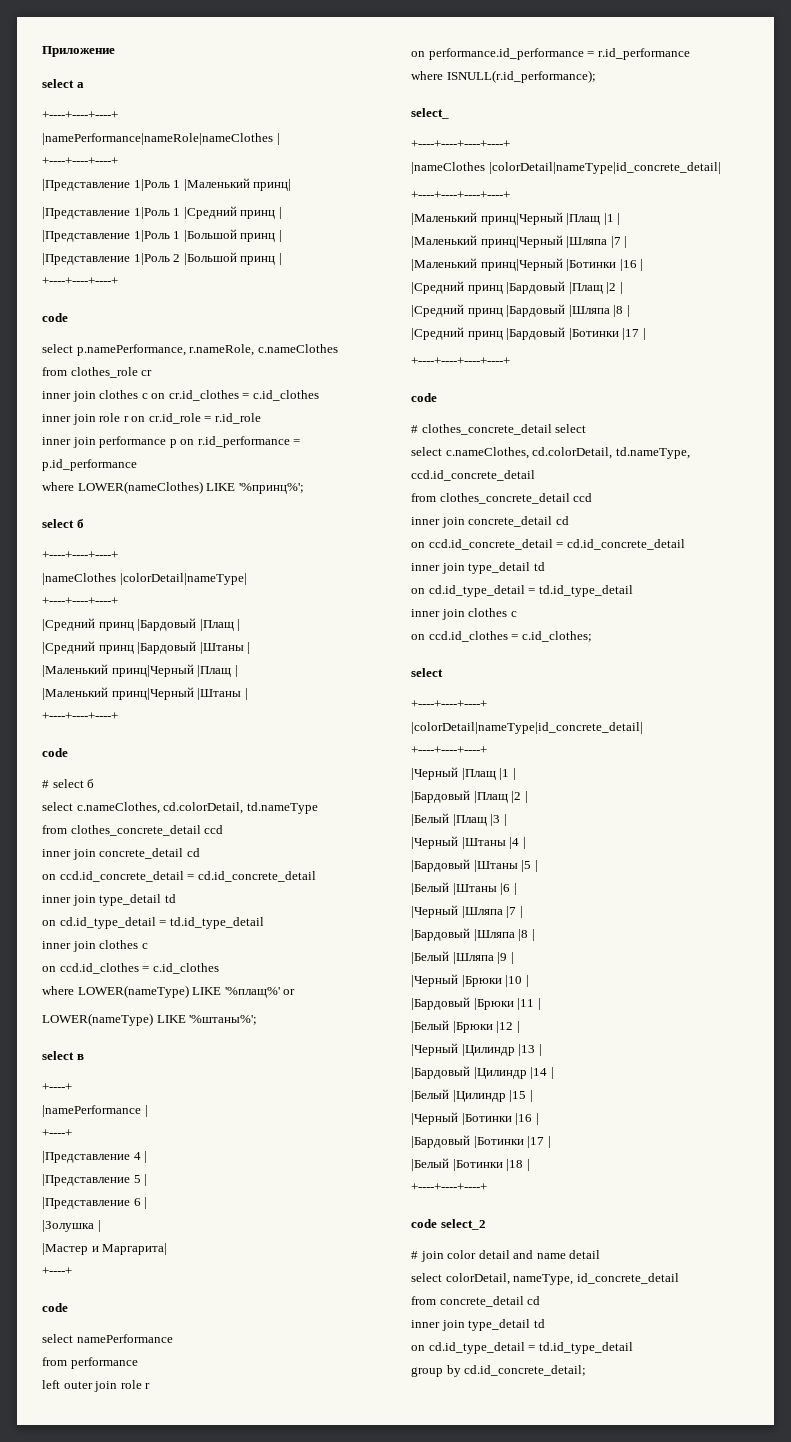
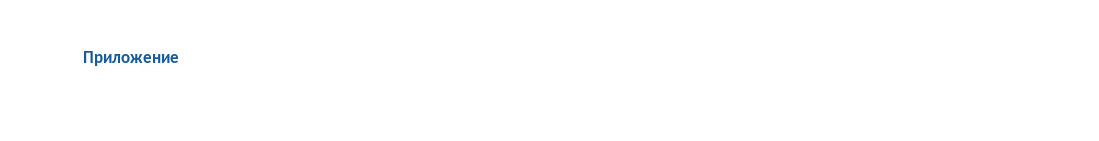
[42,79,84,88] [42,111,118,119] [42,133,280,145] [42,157,118,165] [42,178,292,191] [42,206,282,219] [42,229,282,242] [42,252,282,265] [42,277,118,285] [42,313,68,322] [42,344,338,356] [42,367,153,378] [42,390,319,402] [42,413,261,425] [42,436,301,448] [42,459,137,471] [42,481,304,494] [42,519,84,528] [42,551,118,559] [42,573,247,585] [42,597,118,605] [42,618,241,631] [42,641,251,654] [42,664,238,677] [42,687,248,700] [42,712,118,720] [42,748,68,757] [42,779,95,788] [42,802,318,814] [42,825,224,836] [42,848,200,860] [42,871,316,882] [42,894,176,906] [42,917,264,929] [42,940,148,952] [42,963,219,974] [42,985,296,998] [42,1013,258,1026] [42,1051,84,1060] [42,1083,72,1091] [42,1105,148,1117] [42,1129,72,1137] [42,1151,148,1163] [42,1174,148,1186] [42,1197,148,1209] [42,1220,101,1232] [42,1243,168,1255] [42,1267,72,1275] [42,1303,68,1312] [42,1334,173,1343] [42,1357,138,1369] [42,1380,151,1392] [411,48,690,60] [411,70,596,83] [411,108,449,119] [411,140,510,148] [411,162,721,174] [411,191,510,199] [411,212,621,225] [411,235,628,248] [411,258,644,271] [411,281,623,294] [411,304,630,317] [411,327,646,340] [411,357,510,365] [411,393,437,402] [411,424,587,435] [411,447,690,459] [411,470,535,481] [411,493,593,504] [411,516,569,528] [411,539,685,550] [411,562,545,574] [411,585,633,597] [411,608,517,620] [411,631,592,642] [411,668,443,677] [411,700,487,708] [411,722,643,734] [411,746,487,754] [411,767,516,780] [411,790,528,803] [411,813,507,826] [411,836,526,849] [411,859,538,872] [411,882,517,895] [411,905,523,918] [411,928,535,941] [411,951,514,964] [411,974,529,987] [411,997,541,1010] [411,1020,520,1033] [411,1043,542,1056] [411,1066,554,1079] [411,1089,533,1102] [411,1112,539,1125] [411,1135,551,1148] [411,1158,530,1171] [411,1183,487,1191] [411,1219,486,1230] [411,1250,601,1262] [411,1273,679,1285] [411,1296,541,1307] [411,1319,545,1331] [411,1342,633,1354] [411,1365,587,1377] // select a // +----+----+----+ // |namePerformance|nameRole|nameClothes | // +----+----+----+ // |Представление 1|Роль 1 |Маленький принц| // |Представление 1|Роль 1 |Средний принц | // |Представление 1|Роль 1 |Большой принц | // |Представление 1|Роль 2 |Большой принц | // +----+----+----+ // code // select p.namePerformance, r.nameRole, c.nameClothes // from clothes_role cr // inner join clothes c on cr.id_clothes = c.id_clothes // inner join role r on cr.id_role = r.id_role // inner join performance p on r.id_performance = p.id_performance // where LOWER(nameClothes) LIKE '%принц%'; // select б // +----+----+----+ // |nameClothes |colorDetail|nameType| // +----+----+----+ // |Средний принц |Бардовый |Плащ | // |Средний принц |Бардовый |Штаны | // |Маленький принц|Черный |Плащ | // |Маленький принц|Черный |Штаны | // +----+----+----+ // code // # select б // select c.nameClothes, cd.colorDetail, td.nameType // from clothes_concrete_detail ccd // inner join concrete_detail cd // on ccd.id_concrete_detail = cd.id_concrete_detail // inner join type_detail td // on cd.id_type_detail = td.id_type_detail // inner join clothes c // on ccd.id_clothes = c.id_clothes // where LOWER(nameType) LIKE '%плащ%' or // LOWER(nameType) LIKE '%штаны%'; // select в // +----+ // |namePerformance | // +----+ // |Представление 4 | // |Представление 5 | // |Представление 6 | // |Золушка | // |Мастер и Маргарита| // +----+ // code // select namePerformance // from performance // left outer join role r // on performance.id_performance = r.id_performance // where ISNULL(r.id_performance); // select_ // +----+----+----+----+ // |nameClothes |colorDetail|nameType|id_concrete_detail| // +----+----+----+----+ // |Маленький принц|Черный |Плащ |1 | // |Маленький принц|Черный |Шляпа |7 | // |Маленький принц|Черный |Ботинки |16 | // |Средний принц |Бардовый |Плащ |2 | // |Средний принц |Бардовый |Шляпа |8 | // |Средний принц |Бардовый |Ботинки |17 | // +----+----+----+----+ // code // # clothes_concrete_detail select // select c.nameClothes, cd.colorDetail, td.nameType, ccd.id_concrete_detail // from clothes_concrete_detail ccd // inner join concrete_detail cd // on ccd.id_concrete_detail = cd.id_concrete_detail // inner join type_detail td // on cd.id_type_detail = td.id_type_detail // inner join clothes c // on ccd.id_clothes = c.id_clothes; // select // +----+----+----+ // |colorDetail|nameType|id_concrete_detail| // +----+----+----+ // |Черный |Плащ |1 | // |Бардовый |Плащ |2 | // |Белый |Плащ |3 | // |Черный |Штаны |4 | // |Бардовый |Штаны |5 | // |Белый |Штаны |6 | // |Черный |Шляпа |7 | // |Бардовый |Шляпа |8 | // |Белый |Шляпа |9 | // |Черный |Брюки |10 | // |Бардовый |Брюки |11 | // |Белый |Брюки |12 | // |Черный |Цилиндр |13 | // |Бардовый |Цилиндр |14 | // |Белый |Цилиндр |15 | // |Черный |Ботинки |16 | // |Бардовый |Ботинки |17 | // |Белый |Ботинки |18 | // +----+----+----+ // code select_2 // # join color detail and name detail // select colorDetail, nameType, id_concrete_detail // from concrete_detail cd // inner join type_detail td // on cd.id_type_detail = td.id_type_detail // group by cd.id_concrete_detail; -> (179, 58) none

